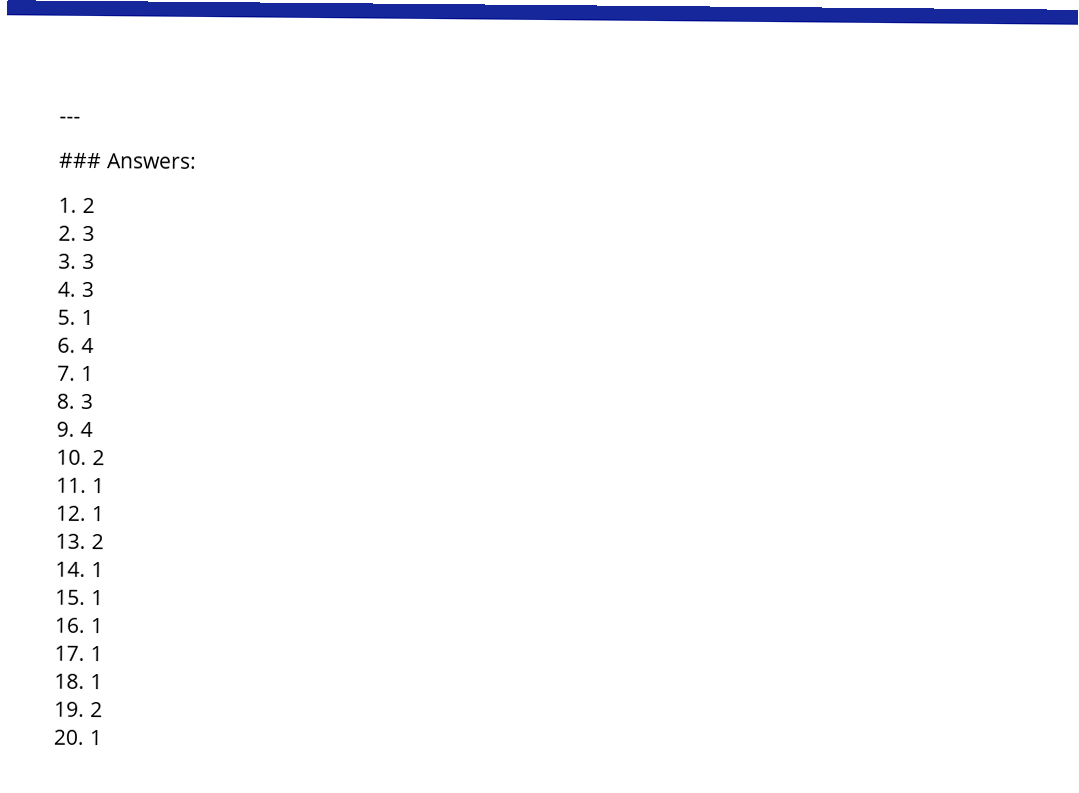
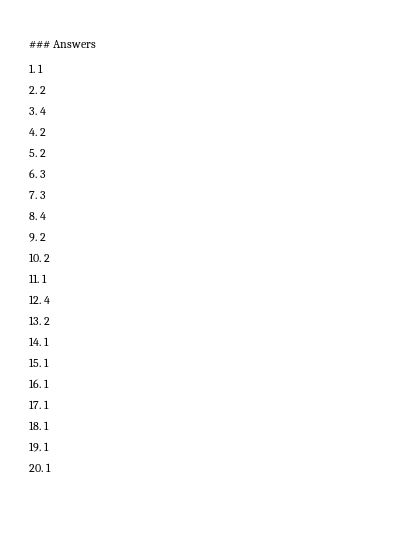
[59,116,81,123] [59,152,197,169] --- // ### Answers: -> [29,40,97,49] ### Answers
[81,197,95,214] [58,225,95,242] [58,253,95,270] [57,281,95,298] [57,309,94,326] [57,337,94,354] [57,365,94,382] [56,393,94,410] 2 // 2. 3 // 3. 3 // 4. 3 // 5. 1 // 6. 4 // 7. 1 // 8. 3 -> [38,64,44,73] [29,86,47,94] [29,107,47,115] [29,128,47,136] [29,149,47,157] [29,169,47,178] [29,191,47,199] [29,212,47,220] 1 // 2. 2 // 3. 4 // 4. 2 // 5. 2 // 6. 3 // 7. 3 // 8. 4
[79,421,93,438] 4 -> [40,233,47,241] 2
[90,506,105,522] 1 -> [44,296,51,304] 4
[89,702,103,718] 2 -> [44,442,50,451] 1

